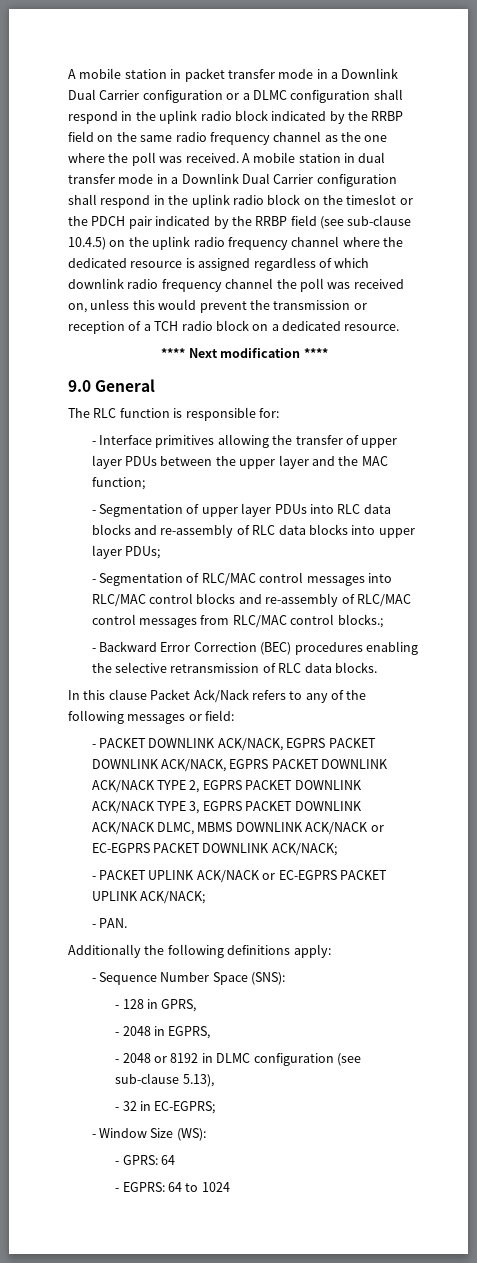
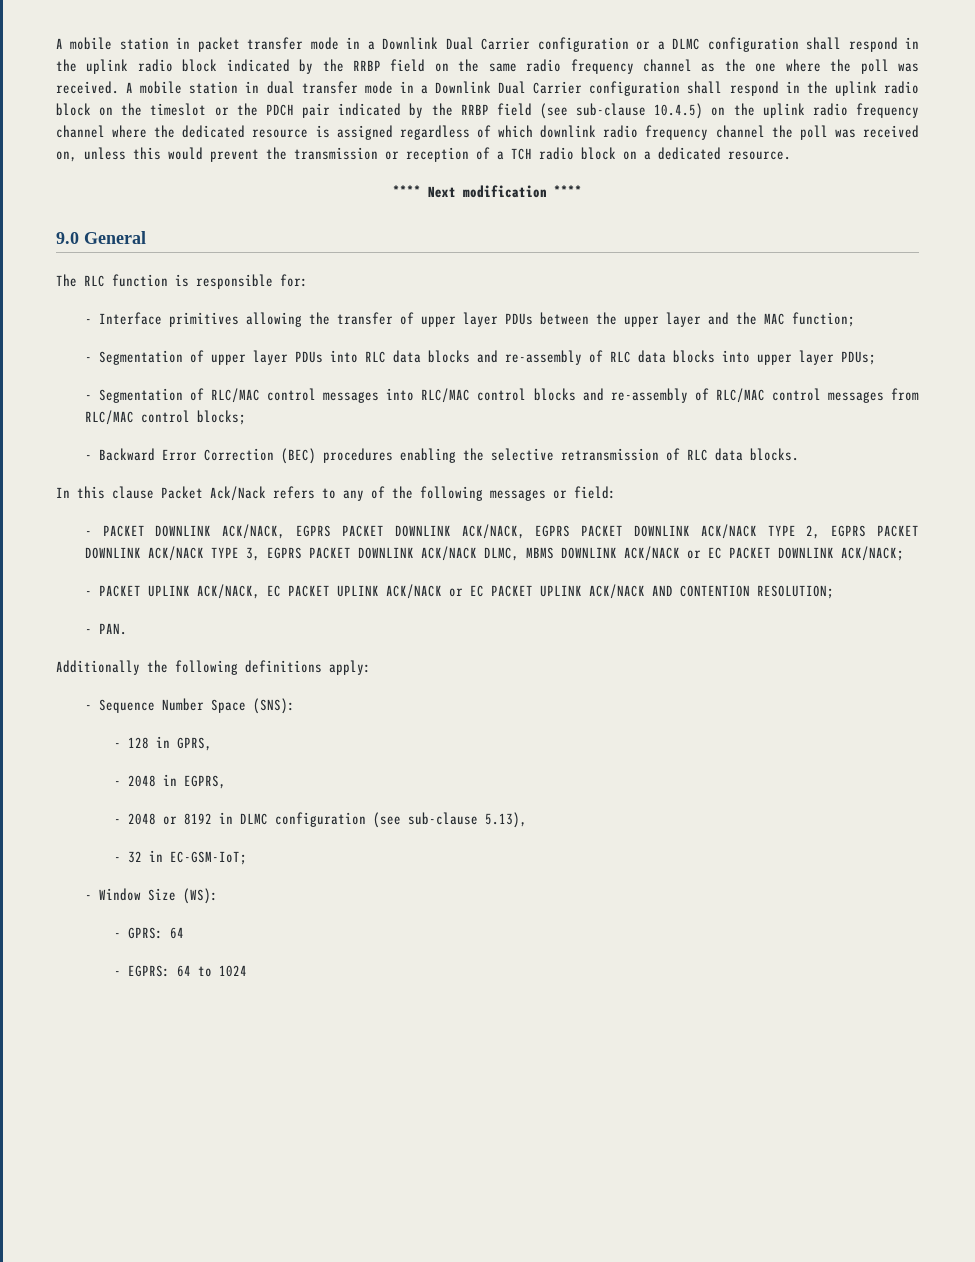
[337,614,383,628] blocks.; -> [196,410,246,425] blocks;
[91,843,150,853] EC-EGPRS -> [707,547,722,559] EC
[196,870,387,883] [91,891,206,904] ACK/NACK or EC-EGPRS PACKET UPLINK ACK/NACK; -> [196,584,834,599] ACK/NACK, EC PACKET UPLINK ACK/NACK or EC PACKET UPLINK ACK/NACK AND CONTENTION RESOLUTION;
[154,1101,216,1114] EC-EGPRS; -> [169,851,247,865] EC-GSM-IoT;

